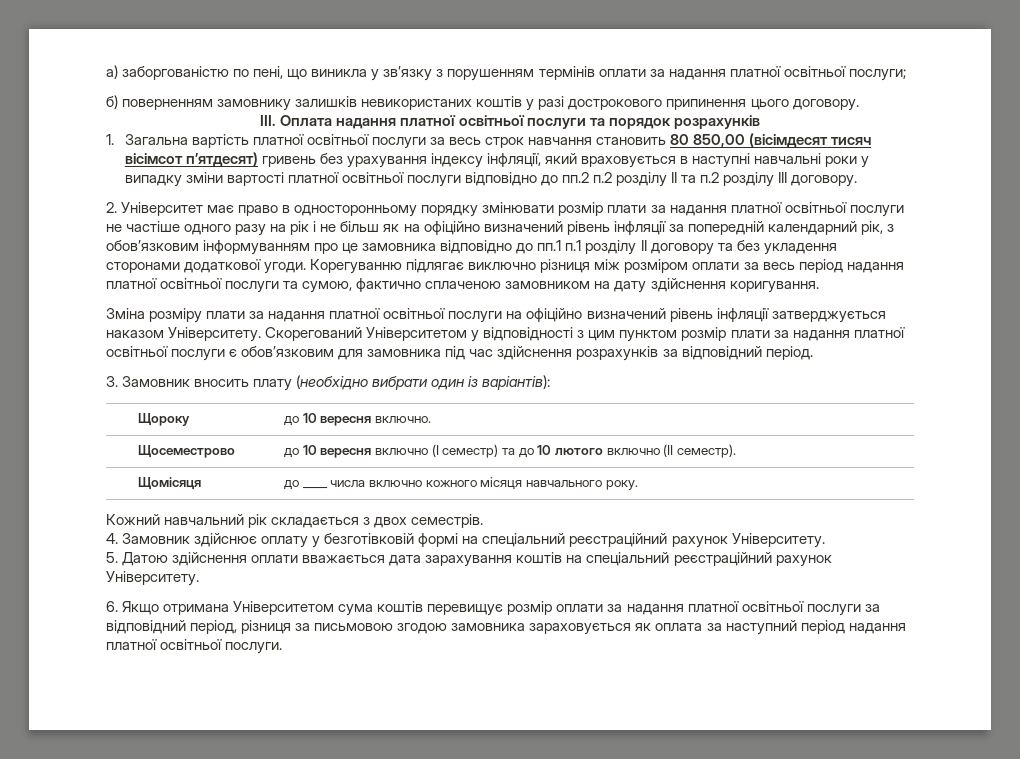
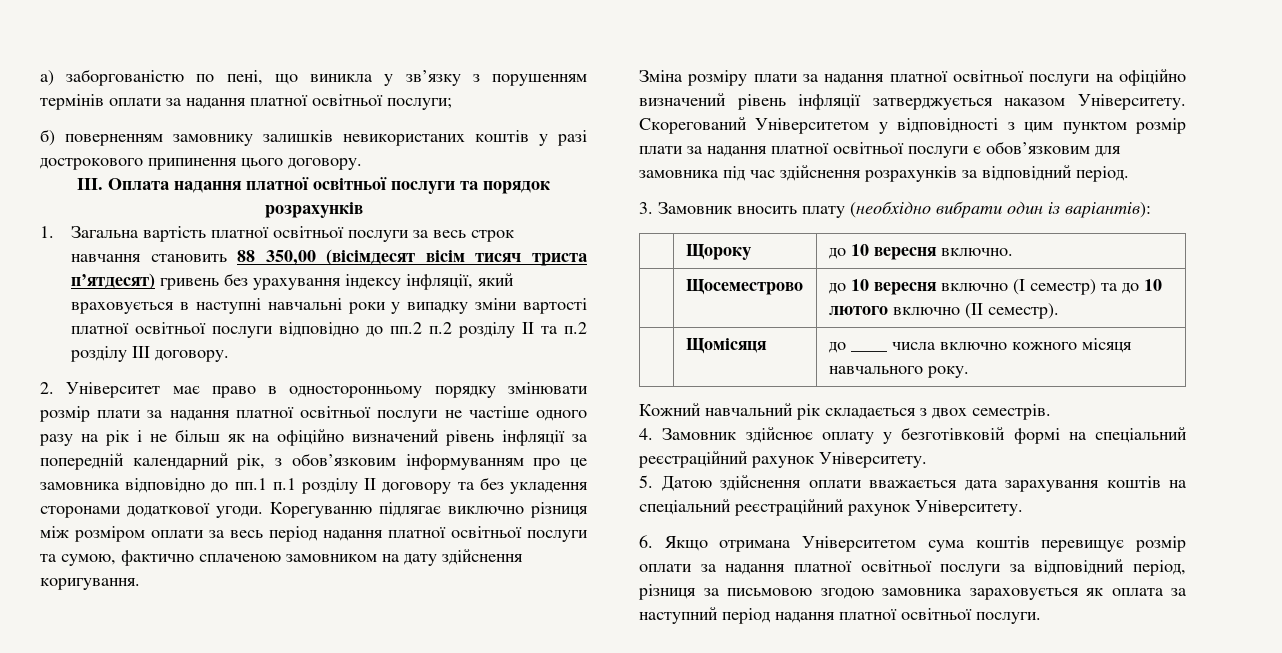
[670,133,872,148] [124,153,183,164] 80 850,00 (вісімдесят тисяч вісімсот -> [237,249,588,266] 88 350,00 (вісімдесят вісім тисяч триста

